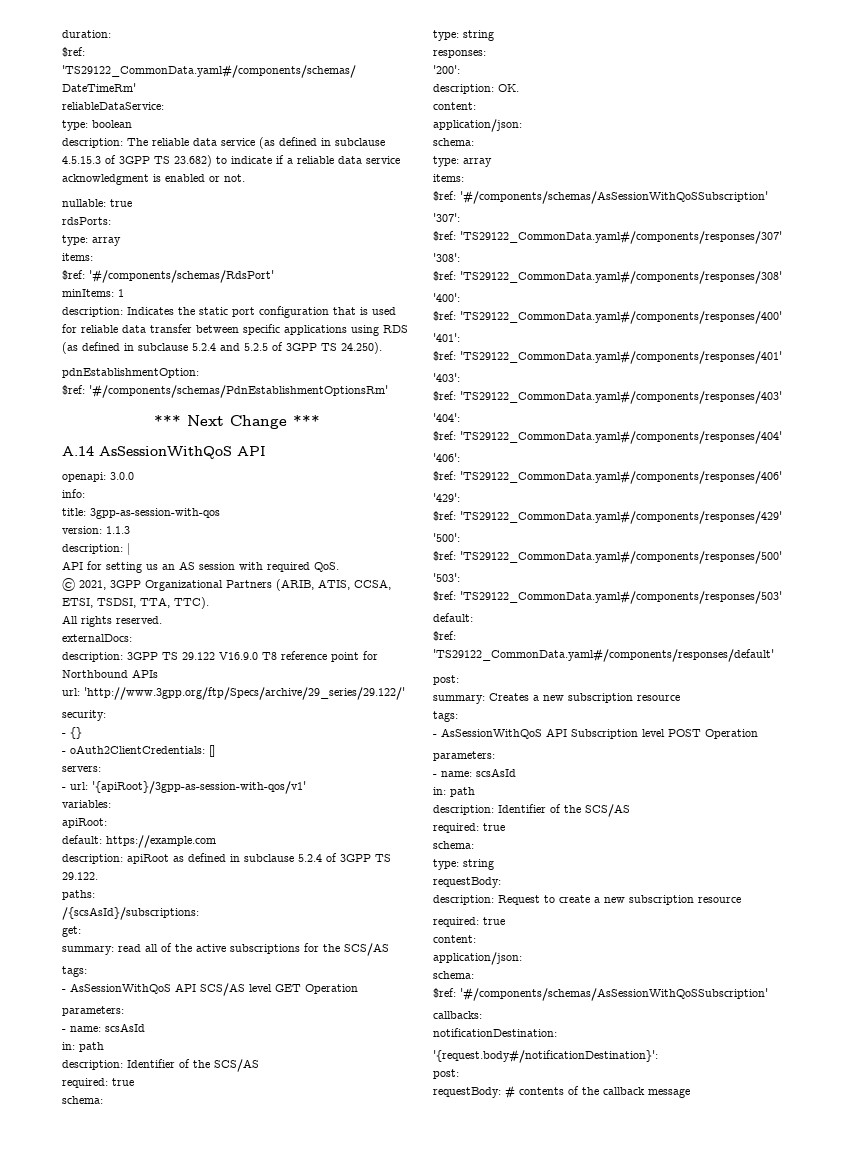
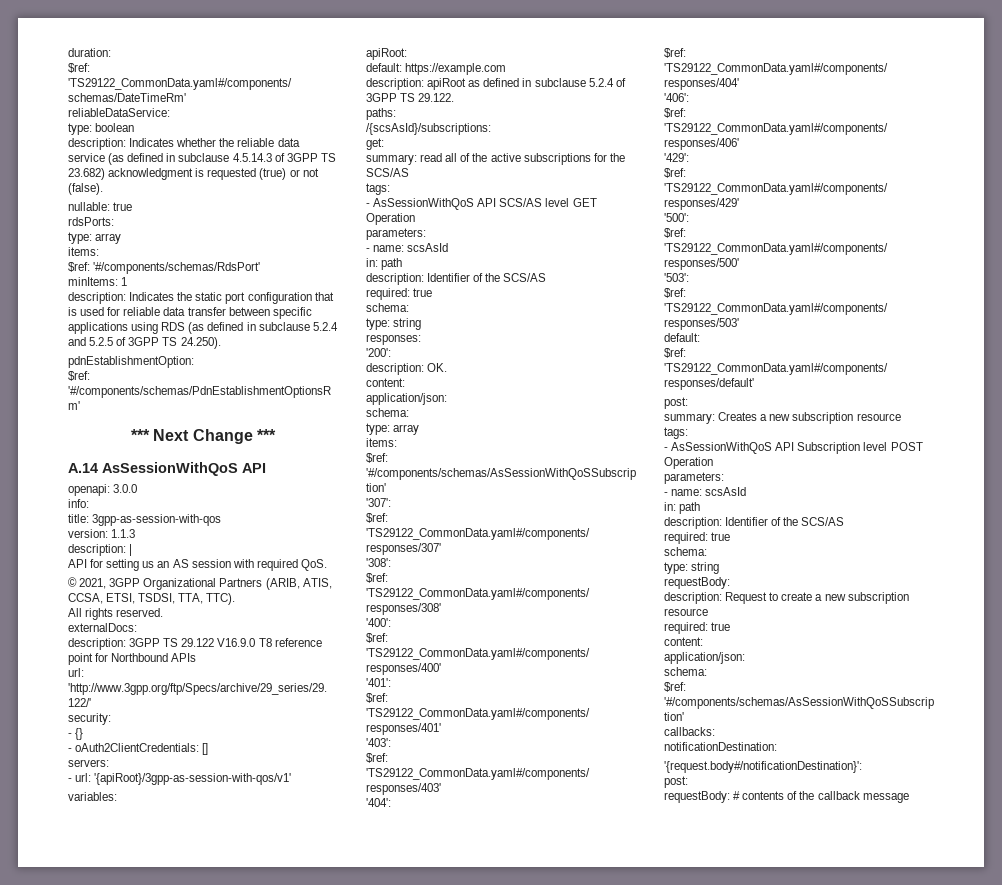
[127,138,148,146] The -> [129,138,235,147] Indicates whether the
[62,156,101,164] 4.5.15.3 -> [232,153,272,162] 4.5.14.3
[216,155,400,164] [62,174,245,185] to indicate if a reliable data service acknowledgment is enabled or not. -> [108,168,319,180] [68,183,103,195] acknowledgment is requested (true) or not (false).

